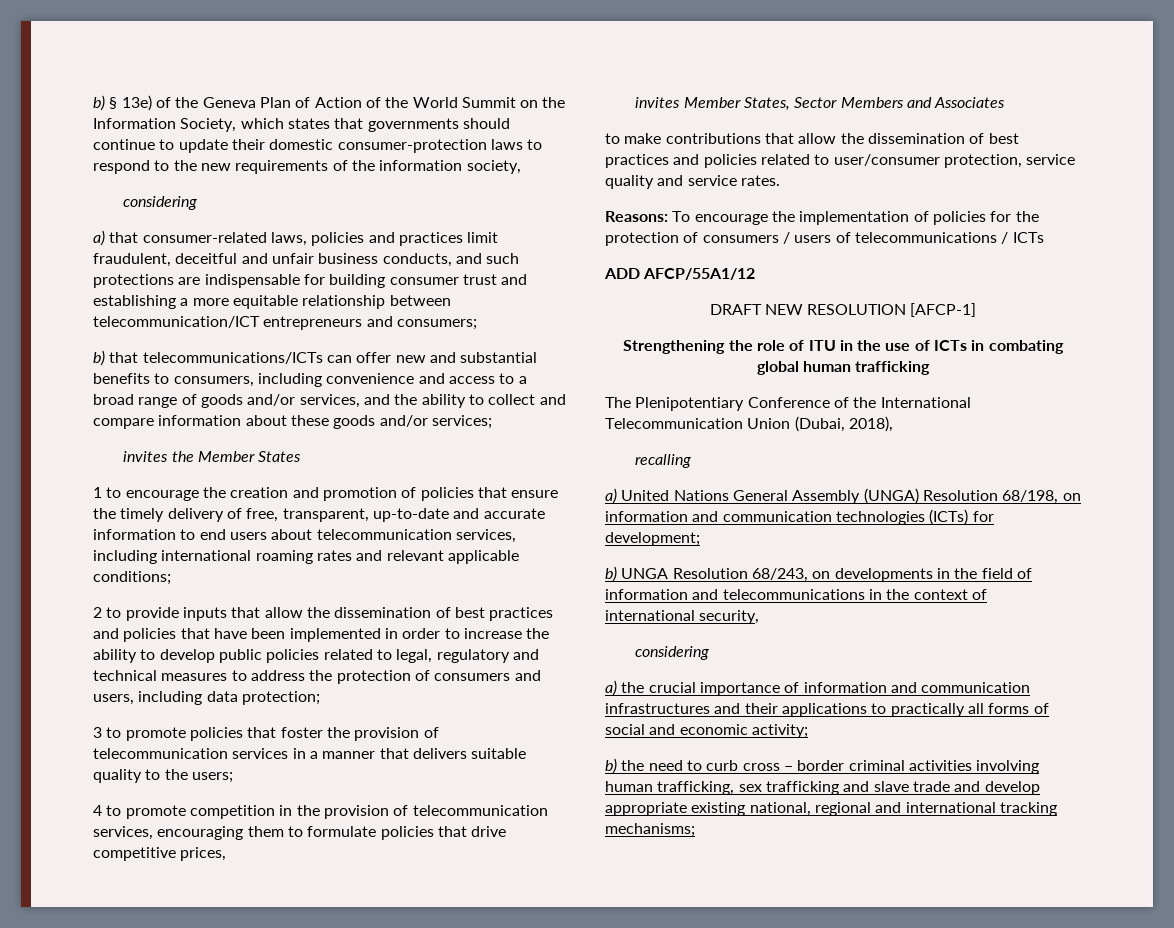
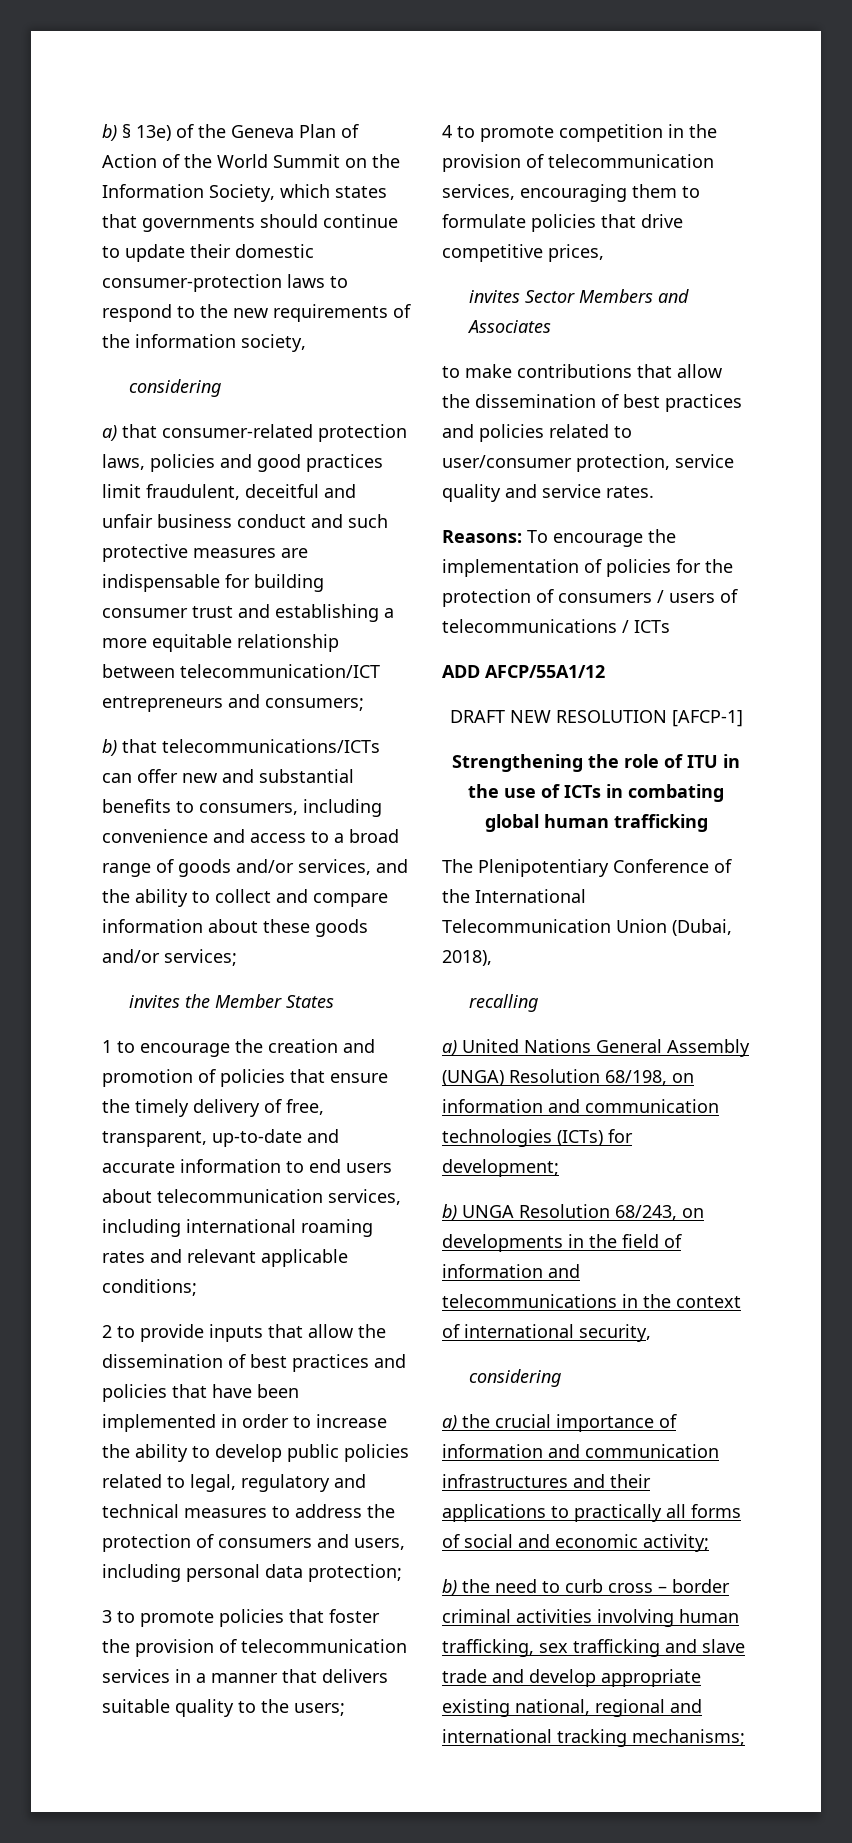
(267, 237) none -> [318,424,407,442] protection
(395, 237) none -> [257,454,301,472] good
[382,253,452,267] conducts, -> [237,514,306,528] conduct
[93,274,174,288] protections -> [102,544,276,562] protective measures
(203, 698) none -> [186,1564,260,1582] personal
[683,97,790,111] Member States, -> (521, 296) none

